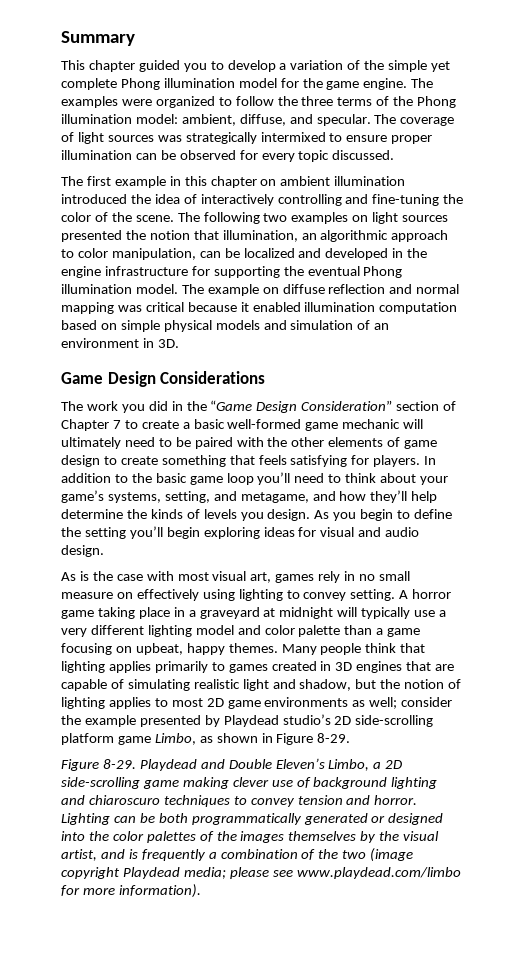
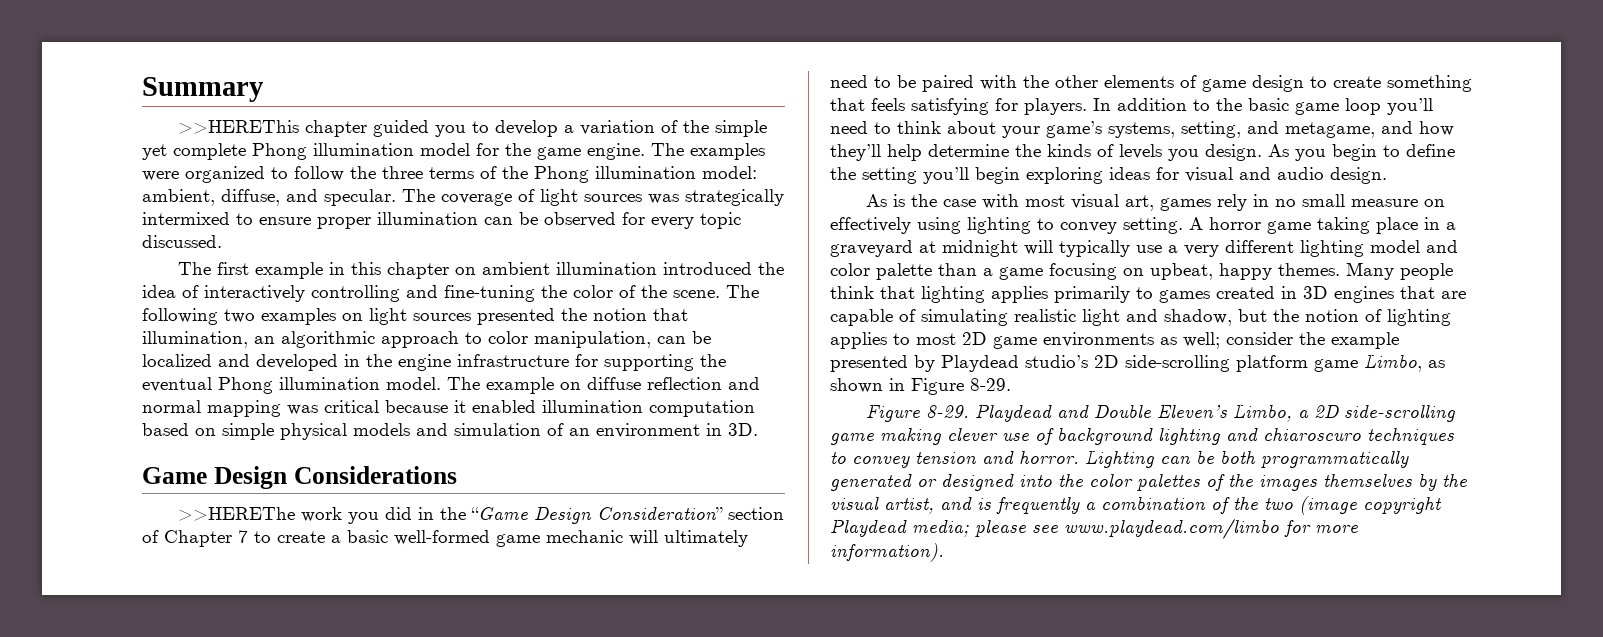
[61,60,85,70] This -> [177,120,299,134] >>HEREThis
[61,401,83,411] The -> [177,507,295,521] >>HEREThe

